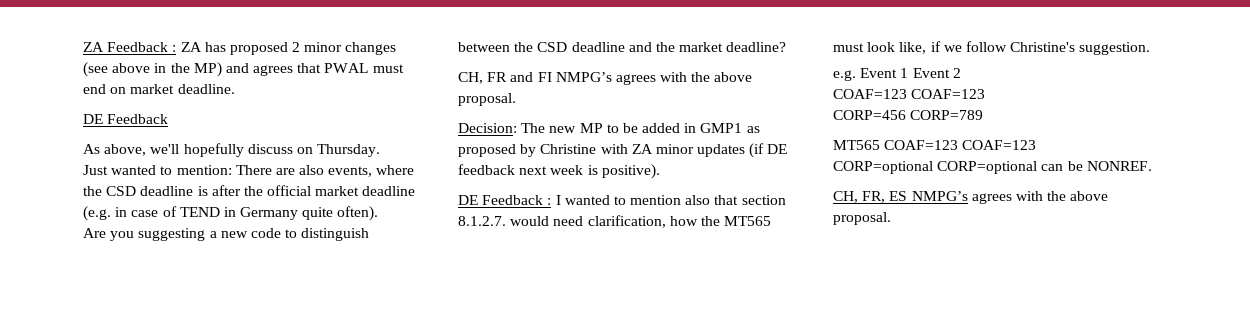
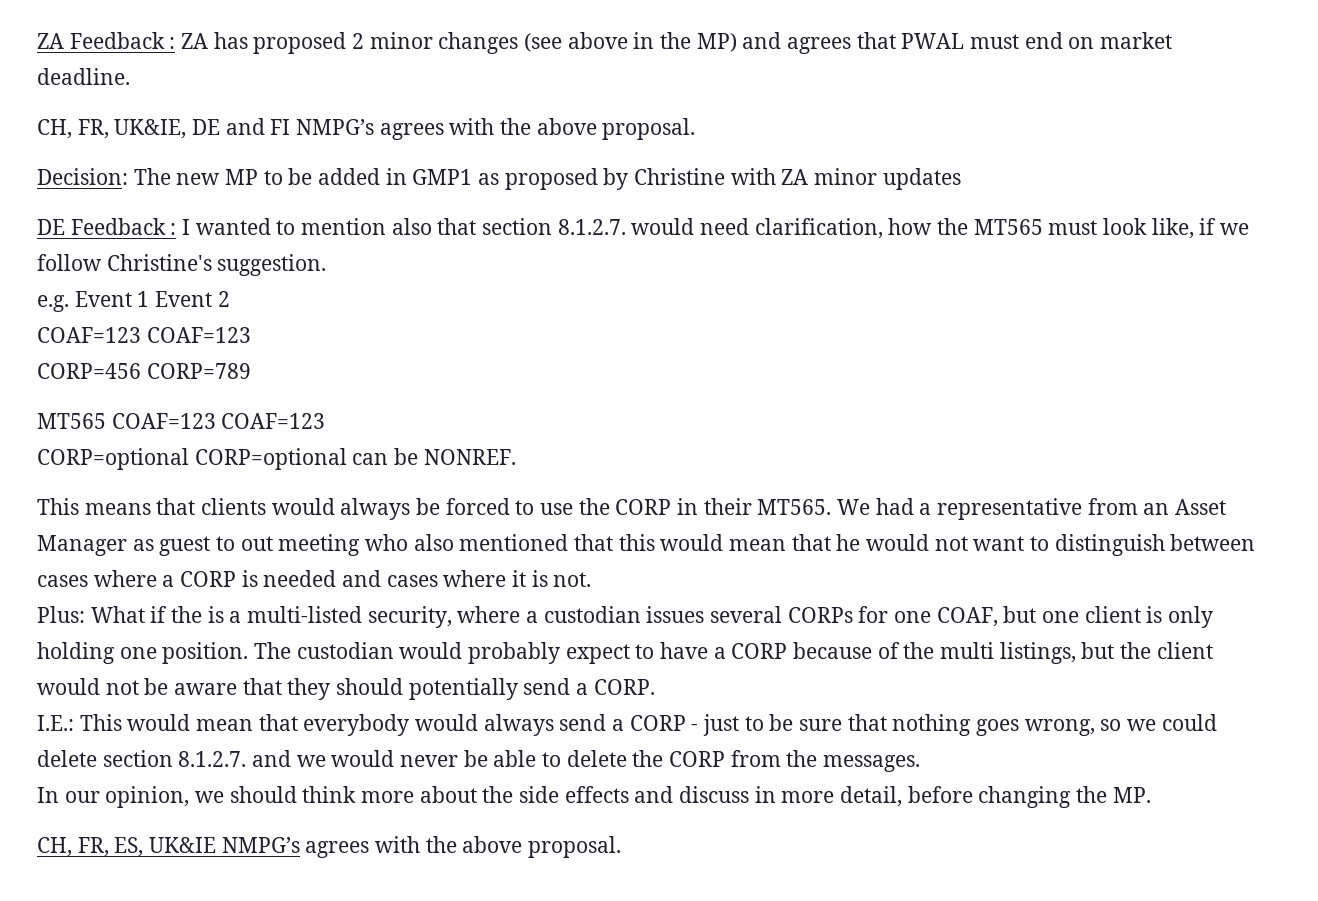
[83,114,169,124] [83,143,381,157] [83,165,415,177] [83,185,416,196] [83,206,379,221] [83,228,370,241] [458,42,787,52] [458,72,508,84] DE Feedback // As above, we'll hopefully discuss on Thursday. // Just wanted to mention: There are also events, where the CSD deadline is after the official market deadline (e.g. in case of TEND in Germany quite often). // Are you suggesting a new code to distinguish between the CSD deadline and the market deadline? // CH, FR -> [37,119,221,139] CH, FR, UK&IE, DE
[749,143,788,158] [458,164,660,179] (if DE feedback next week is positive). -> (961, 179) none
[833,191,908,203] // CH, FR, ES -> [37,498,1227,520] [37,534,1256,556] [37,570,592,587] [37,606,1214,628] [37,642,1213,664] [37,678,655,700] [37,714,1217,736] [37,750,921,772] [37,786,1151,808] [37,837,217,857] // This means that clients would always be forced to use the CORP in their MT565. We had a representative from an Asset Manager as guest to out meeting who also mentioned that this would mean that he would not want to distinguish between cases where a CORP is needed and cases where it is not. // Plus: What if the is a multi-listed security, where a custodian issues several CORPs for one COAF, but one client is only holding one position. The custodian would probably expect to have a CORP because of the multi listings, but the client would not be aware that they should potentially send a CORP. // I.E.: This would mean that everybody would always send a CORP - just to be sure that nothing goes wrong, so we could delete section 8.1.2.7. and we would never be able to delete the CORP from the messages. // In our opinion, we should think more about the side effects and discuss in more detail, before changing the MP. // CH, FR, ES, UK&IE

